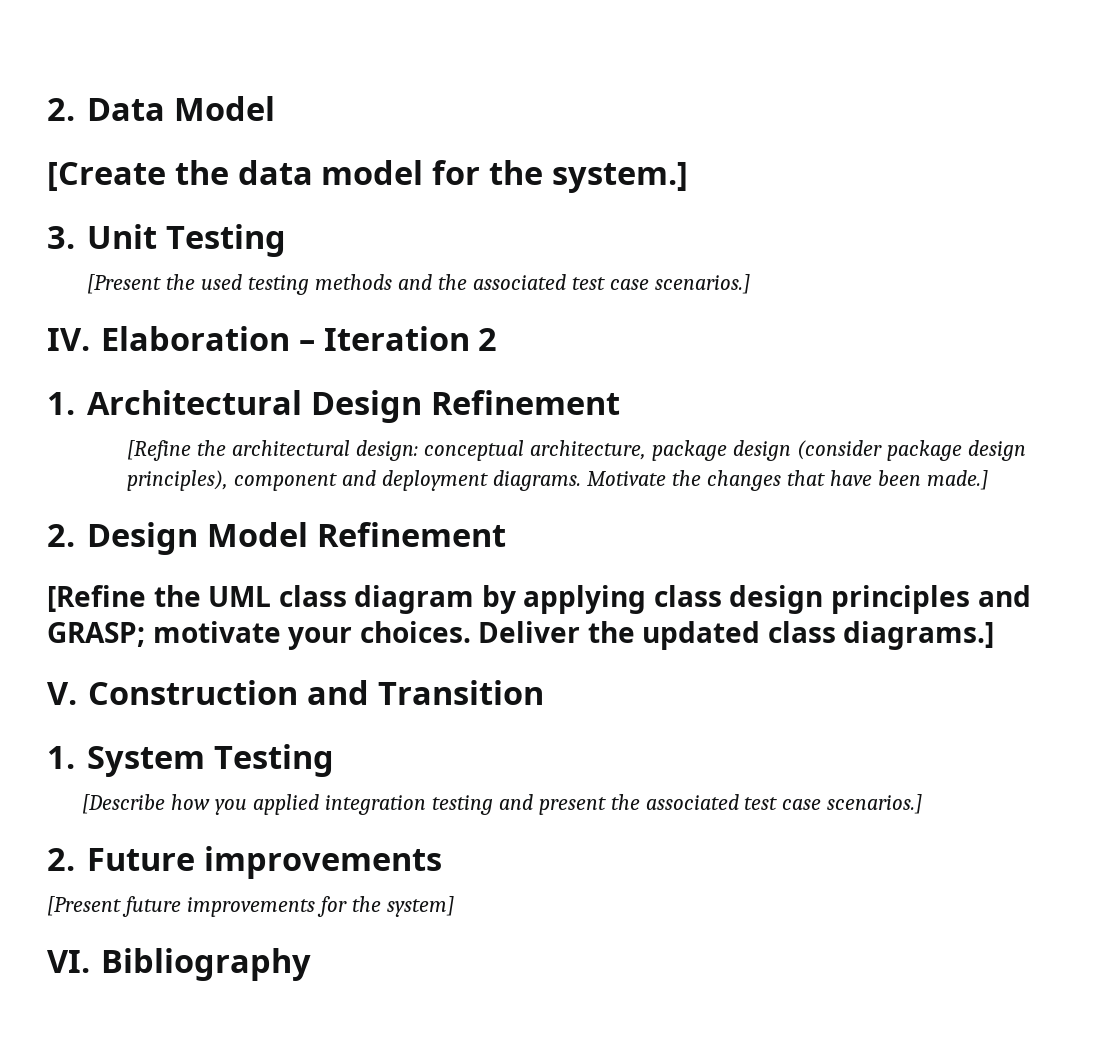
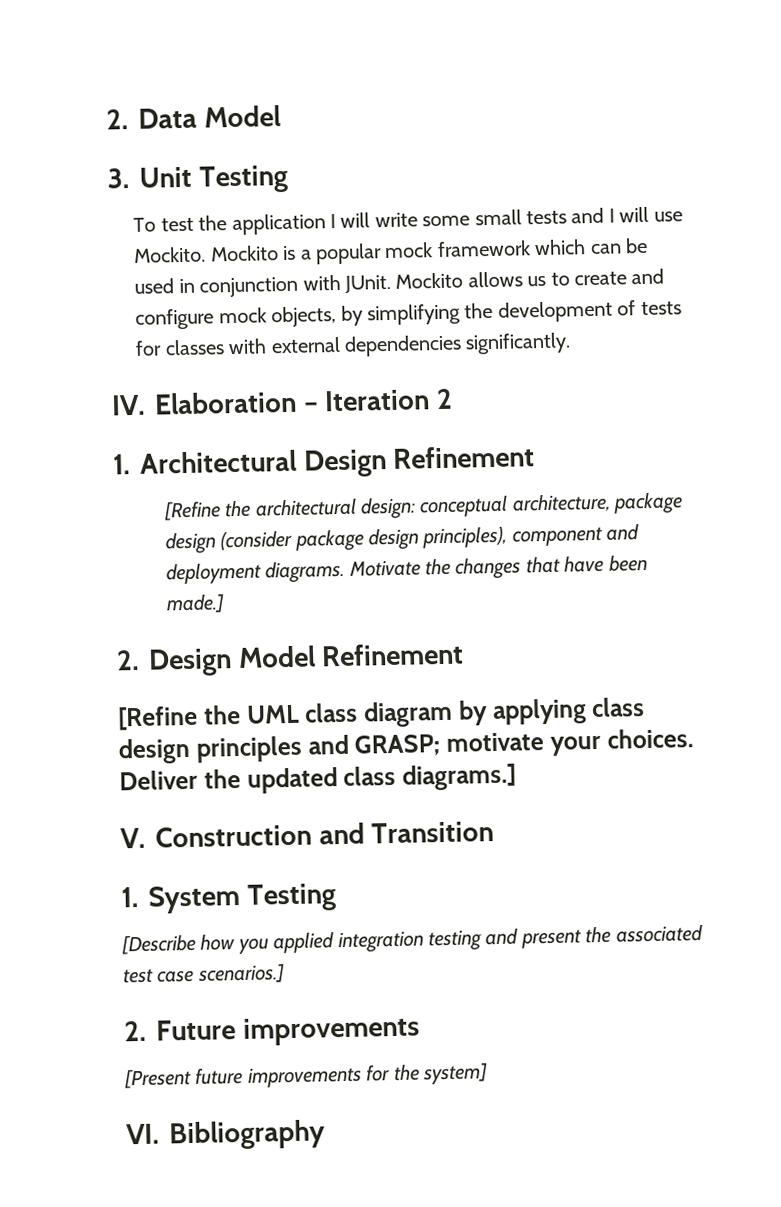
[47,160,688,193] [47,224,286,257] [87,274,750,295] [Create the data model for the system.] // 3. Unit Testing // [Present the used testing methods and the associated test case scenarios.] -> [107,164,288,194] [133,206,683,236] [134,237,649,265] [134,268,665,298] [135,300,682,330] [135,332,572,357] 3. Unit Testing // To test the application I will write some small tests and I will use Mockito. Mockito is a popular mock framework which can be used in conjunction with JUnit. Mockito allows us to create and configure mock objects, by simplifying the development of tests for classes with external dependencies significantly.

